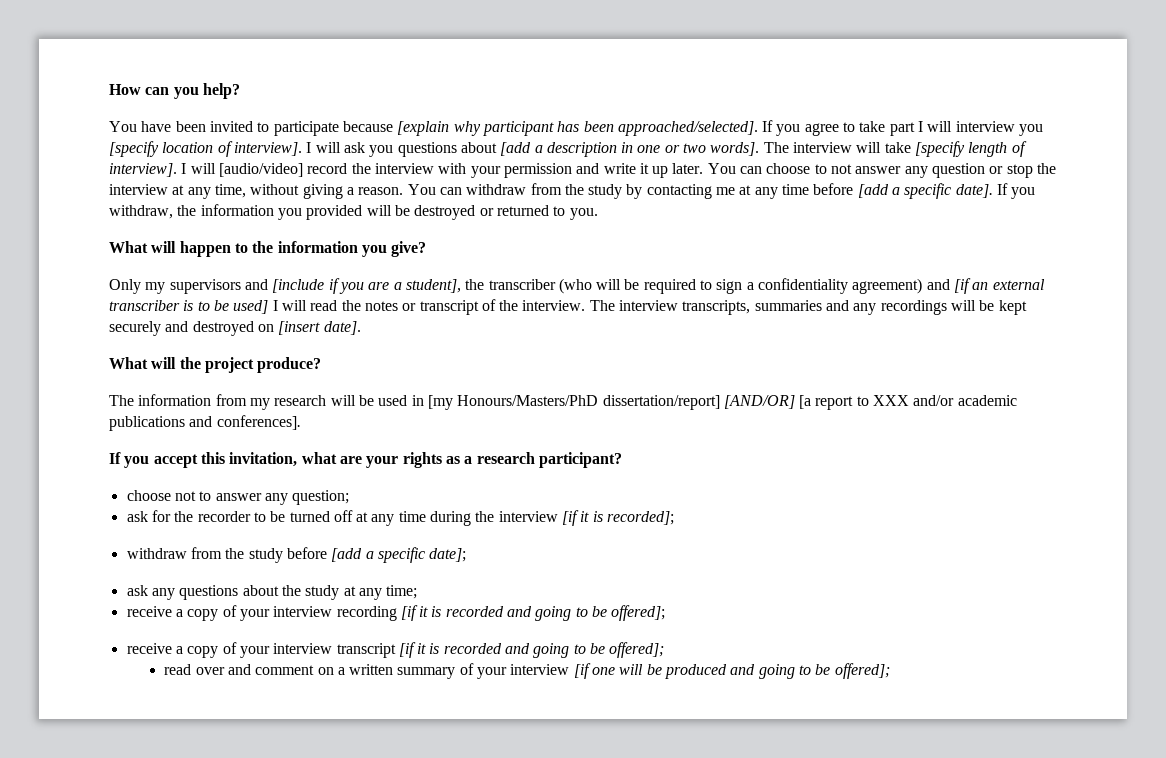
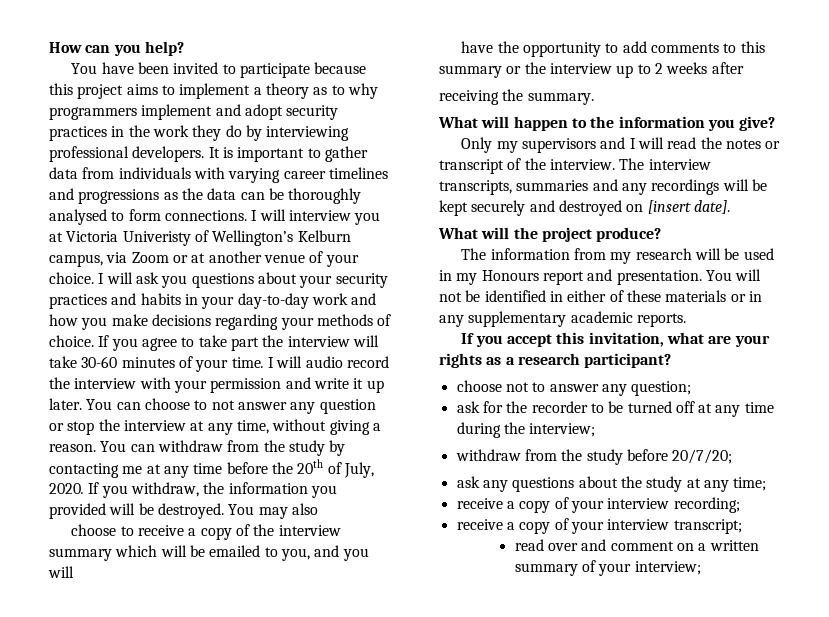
[397,121,758,136] [explain why participant has been approached/selected]. -> [49,83,378,99] [49,104,339,120] [49,125,350,141] [49,146,368,162] [49,167,388,183] [49,188,362,204] [49,209,381,225] [49,230,351,246] [49,251,359,267] [49,272,388,288] [49,293,377,309] [49,314,392,330] [49,335,94,347] this project aims to implement a theory as to why programmers implement and adopt security practices in the work they do by interviewing professional developers. It is important to gather data from individuals with varying career timelines and progressions as the data can be thoroughly analysed to form connections. I will interview you at Victoria Univeristy of Wellington’s Kelburn campus, via Zoom or at another venue of your choice. I will ask you questions about your security practices and habits in your day-to-day work and how you make decisions regarding your methods of choice.
[918,121,1044,136] [109,141,1027,157] [109,163,303,177] I will interview you [specify location of interview]. I will ask you questions about [add a description in one or two words]. The interview will take [specify length of interview]. I will [audio/video] -> [262,335,379,347] [49,356,343,372] the interview will take 30-60 minutes of your time. I will audio
[857,183,993,199] [add a specific date]. -> [271,459,374,478] [49,483,84,494] the 20th of July, 2020.
[414,205,598,220] destroyed or returned to you. -> [157,503,318,519] [71,524,341,540] [49,545,369,561] [48,566,74,578] [461,41,765,57] [439,62,744,78] [439,89,594,105] destroyed. You may also // choose to receive a copy of the interview summary which will be emailed to you, and you will // have the opportunity to add comments to this summary or the interview up to 2 weeks after // receiving the summary.
[272,278,1045,294] [109,300,269,314] [include if you are a student], the transcriber (who will be required to sign a confidentiality agreement) and [if an external transcriber is to be used] -> (626, 143) none
[427,395,1017,410] [109,415,301,431] [my Honours/Masters/PhD dissertation/report] [AND/OR] [a report to XXX and/or academic publications and conferences]. -> [456,269,762,285] [439,290,762,302] [439,311,686,327] my Honours report and presentation. You will not be identified in either of these materials or in any supplementary academic reports.
[498,510,675,526] interview [if it is recorded]; -> [529,423,596,437] interview;
[331,547,467,563] [add a specific date]; -> [672,449,733,464] 20/7/20;
[336,605,666,621] [126,642,665,658] recording [if it is recorded and going to be offered]; // receive a copy of your interview transcript [if it is recorded and going to be offered]; -> [673,497,740,513] [456,518,742,534] recording; // receive a copy of your interview transcript;
[510,663,890,679] interview [if one will be produced and going to be offered]; -> [634,561,701,575] interview;

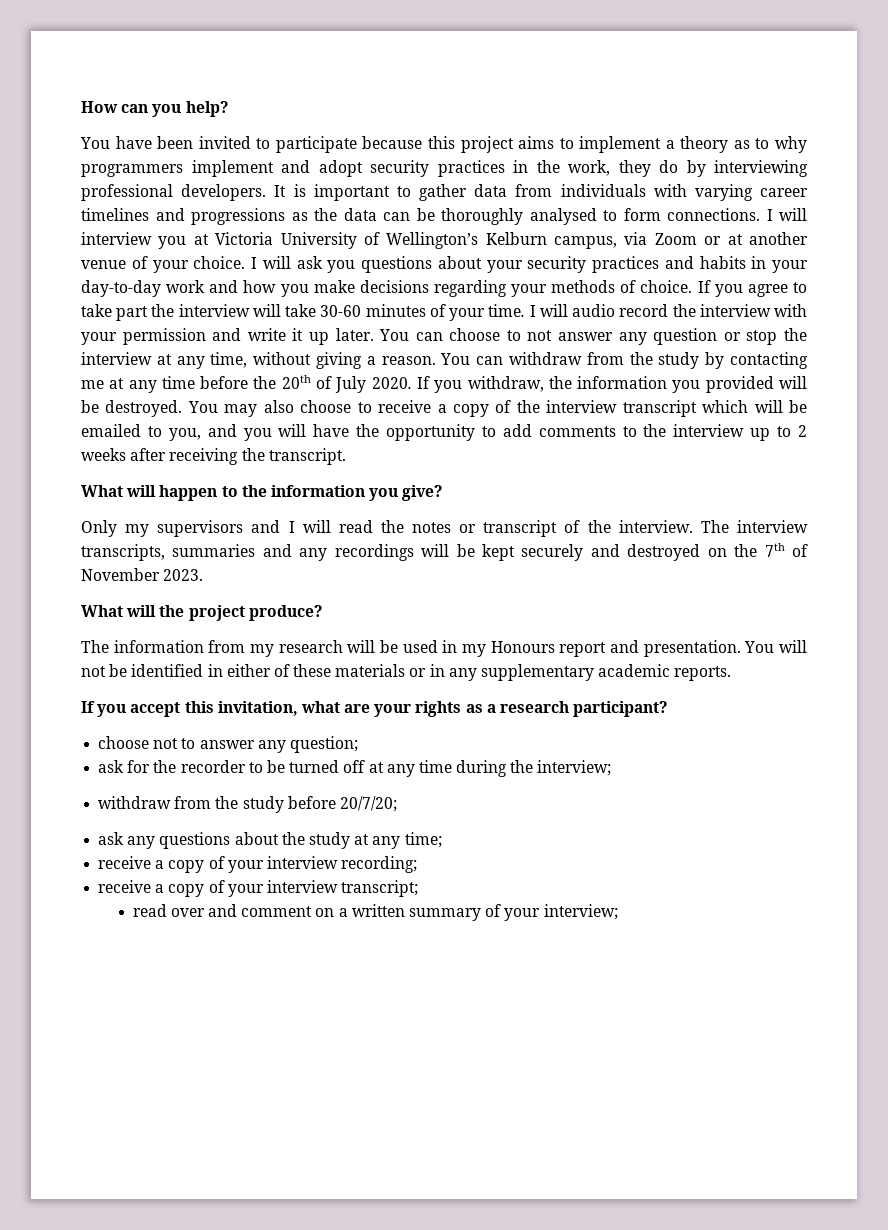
[152,125,189,137] work -> [568,160,610,176] work,
[122,231,191,246] Univeristy -> [280,232,357,249] University
[343,462,374,478] July, -> [335,376,367,393] July
(318, 509) // -> (294, 406) none
[49,548,112,561] summary -> [622,400,697,417] transcript
(74, 572) // -> (307, 430) none
[740,41,765,53] [439,65,522,78] this summary or -> (637, 431) none
(744, 68) // -> (167, 454) none
[527,92,594,105] summary. -> [268,448,346,465] transcript.
[647,200,730,214] [insert date]. -> [734,543,809,557] [81,568,204,581] the 7th of November 2023.

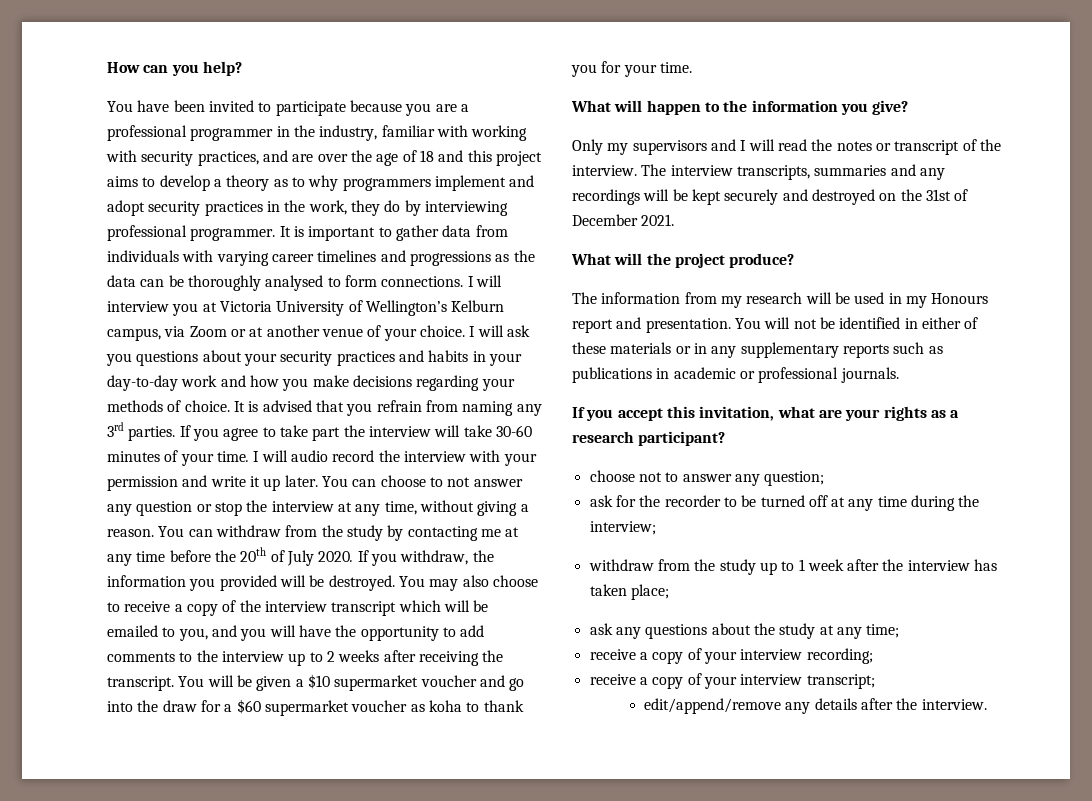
(423, 142) none -> [405,103,469,116] [107,125,528,141] [106,150,464,166] you are a professional programmer in the industry, familiar with working with security practices, and are over the age of 18 and
[579,136,662,153] implement -> [159,175,210,191] develop
[181,184,267,201] developers. -> [190,228,276,241] programmer.
(693, 286) none -> [233,400,542,416] [107,422,176,441] It is advised that you refrain from naming any 3rd parties.
(346, 456) none -> [178,674,525,691] [107,699,524,716] [571,61,692,77] You will be given a $10 supermarket voucher and go into the draw for a $60 supermarket voucher as koha to thank you for your time.
[764,543,809,557] [81,568,204,581] 7th of November 2023. -> [925,189,969,201] [572,214,675,226] 31st of December 2021.
[598,664,732,681] academic reports. -> [842,342,943,358] [572,367,899,383] reports such as publications in academic or professional journals.
[287,796,397,812] before 20/7/20; -> [759,559,998,575] [589,584,669,600] up to 1 week after the interview has taken place;
[132,904,618,921] read over and comment on a written summary of your interview; -> [643,698,987,714] edit/append/remove any details after the interview.

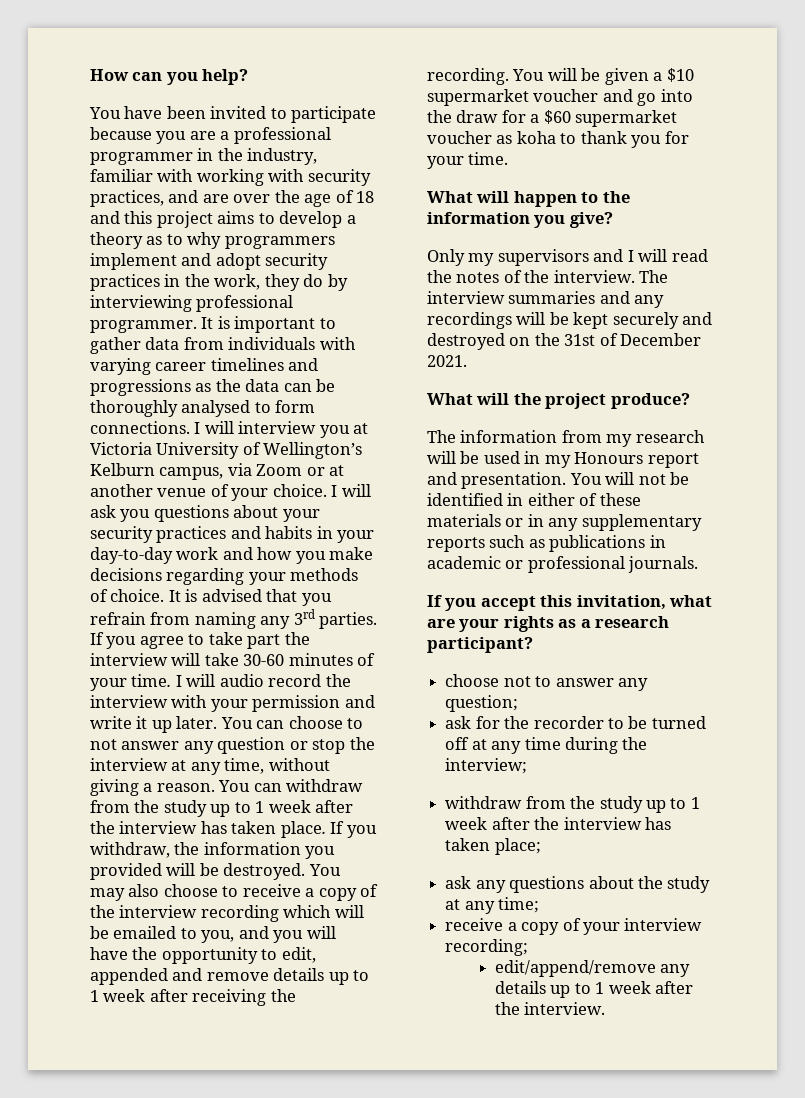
[387,525,520,541] [107,547,354,566] by contacting me at any time before the 20th of July 2020. -> [210,800,354,817] [90,821,326,838] up to 1 week after the interview has taken place.
[331,601,397,616] transcript -> [200,905,279,922] recording
[460,625,485,637] [107,650,380,666] add comments to the interview up to 2 weeks -> [281,947,316,963] [90,968,370,985] [90,989,146,1002] edit, appended and remove details up to 1 week
[107,676,174,691] transcript. -> [427,68,509,85] recording.
[875,140,960,155] or transcript -> (500, 277) none
[736,165,810,180] transcripts, -> (505, 297) none
[589,673,875,689] // receive a copy of your interview transcript; -> (529, 947) none
(857, 704) none -> [550,981,651,998] up to 1 week

